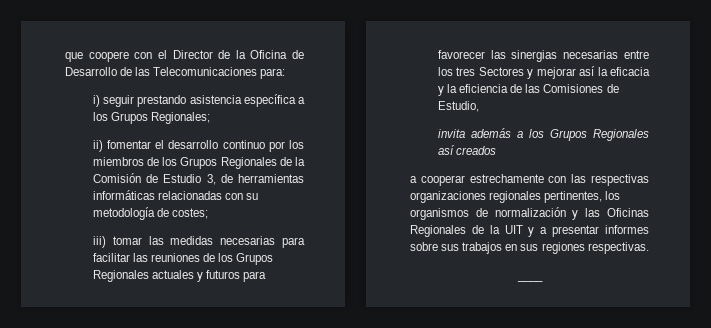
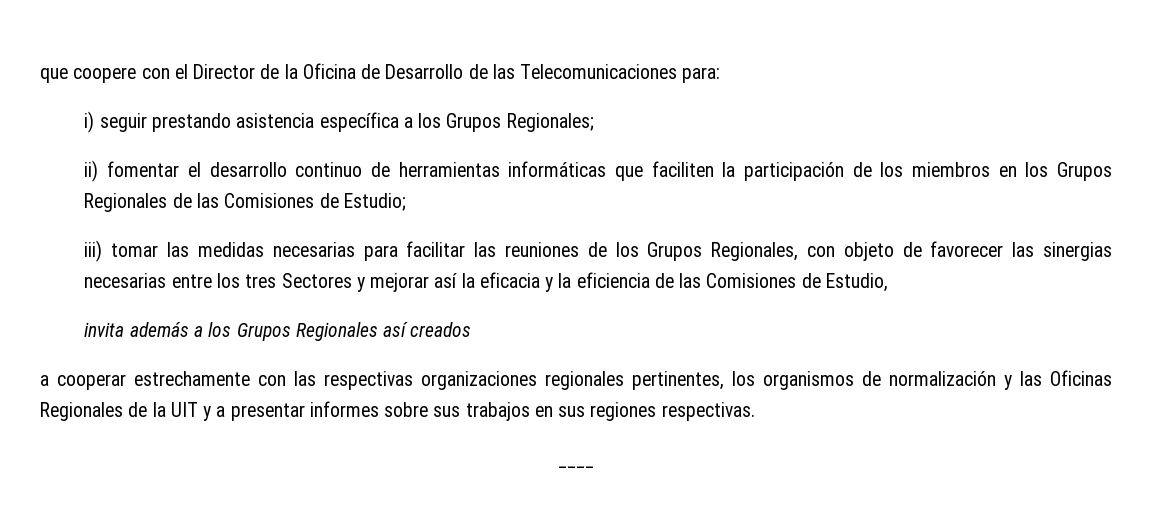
[268,141,285,152] por -> [370,161,872,181] de herramientas informáticas que faciliten la participación de
[147,157,160,166] de -> [998,166,1017,177] en
[295,157,305,166] [92,173,304,185] [92,190,259,200] [92,207,209,220] la Comisión de Estudio 3, de herramientas informáticas relacionadas con su metodología de costes; -> [197,193,406,211] las Comisiones de Estudio;
[92,270,267,282] Regionales actuales y futuros para -> [711,242,922,261] Regionales, con objeto de

